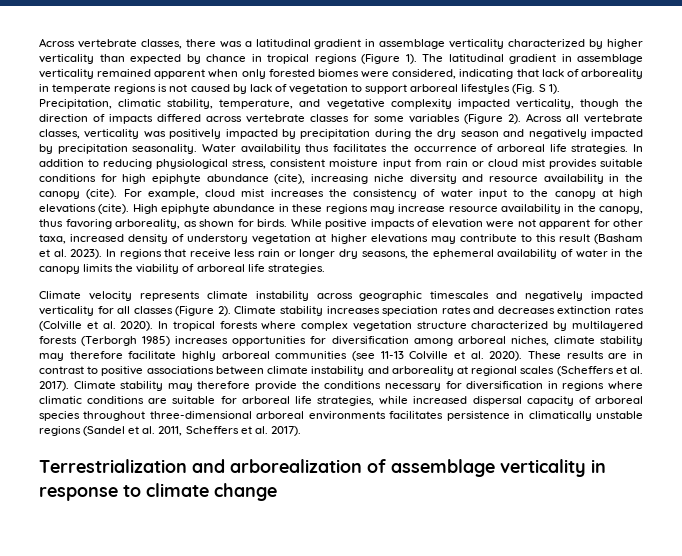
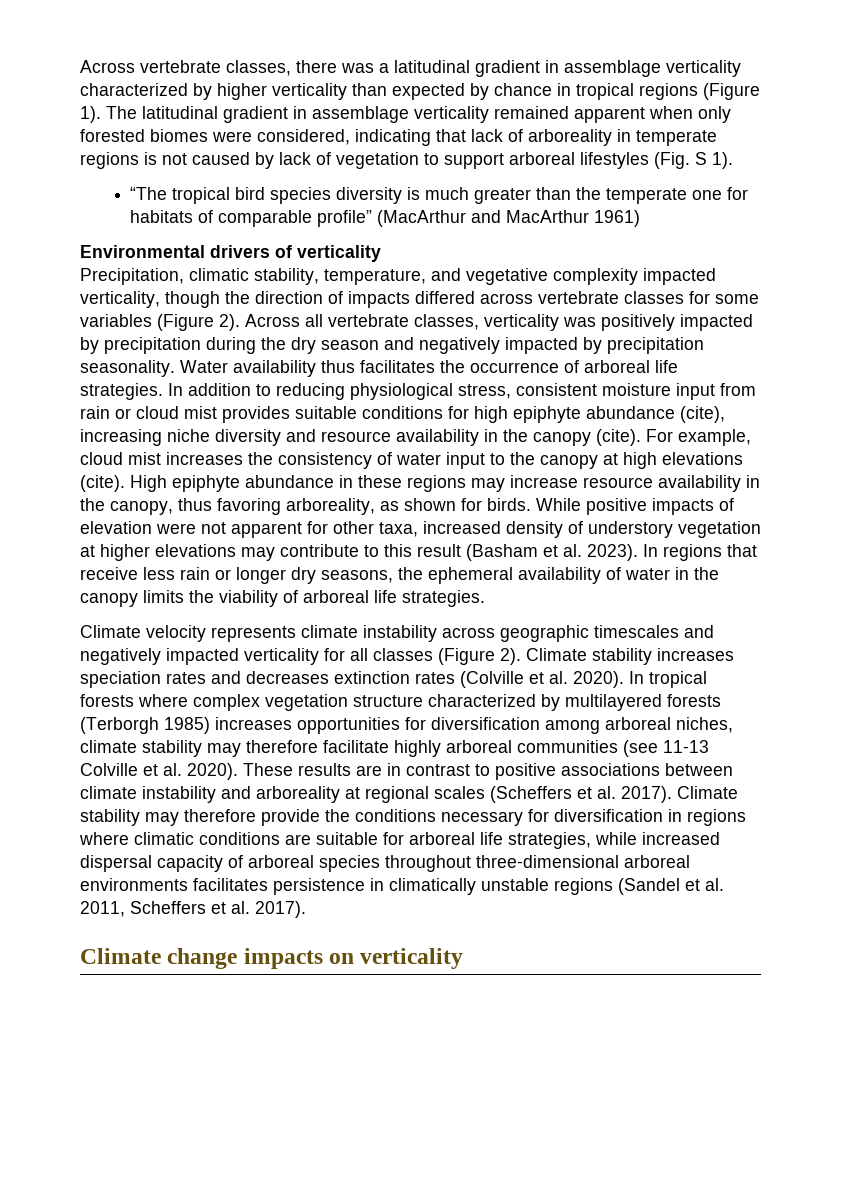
(560, 89) none -> [130,187,749,204] [130,210,641,227] [80,245,381,262] // “The tropical bird species diversity is much greater than the temperate one for habitats of comparable profile” (MacArthur and MacArthur 1961) // Environmental drivers of verticality
[39,459,606,477] [39,483,277,501] Terrestrialization and arborealization of assemblage verticality in response to climate change -> [80,948,464,969] Climate change impacts on verticality

